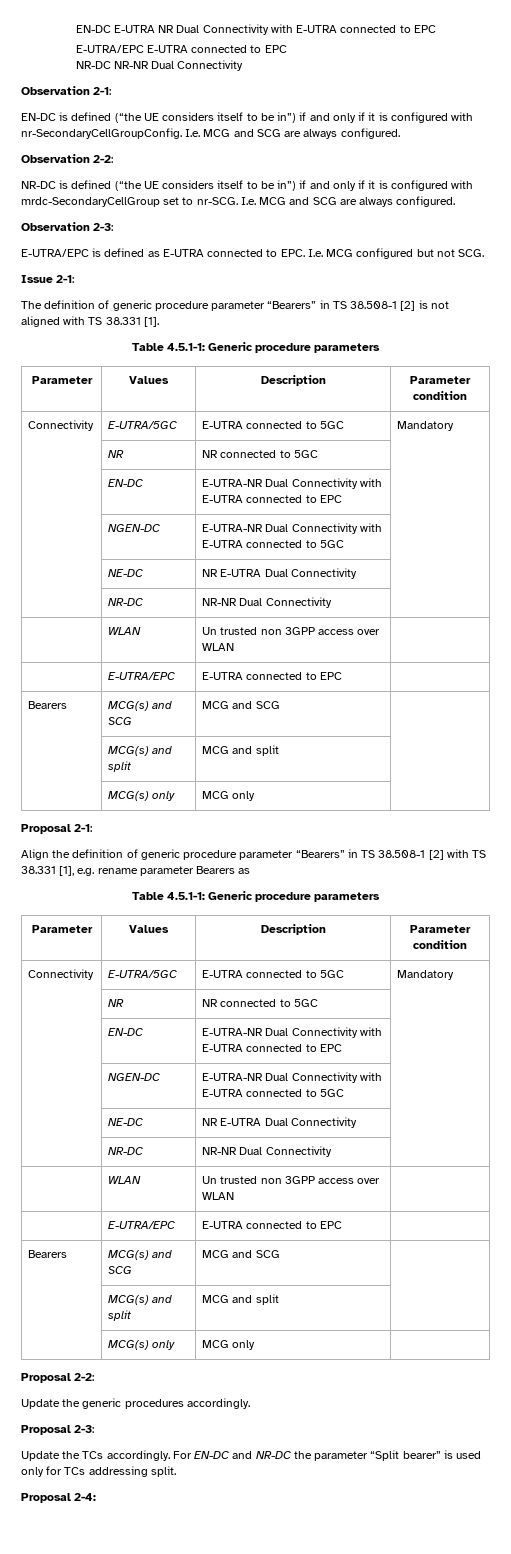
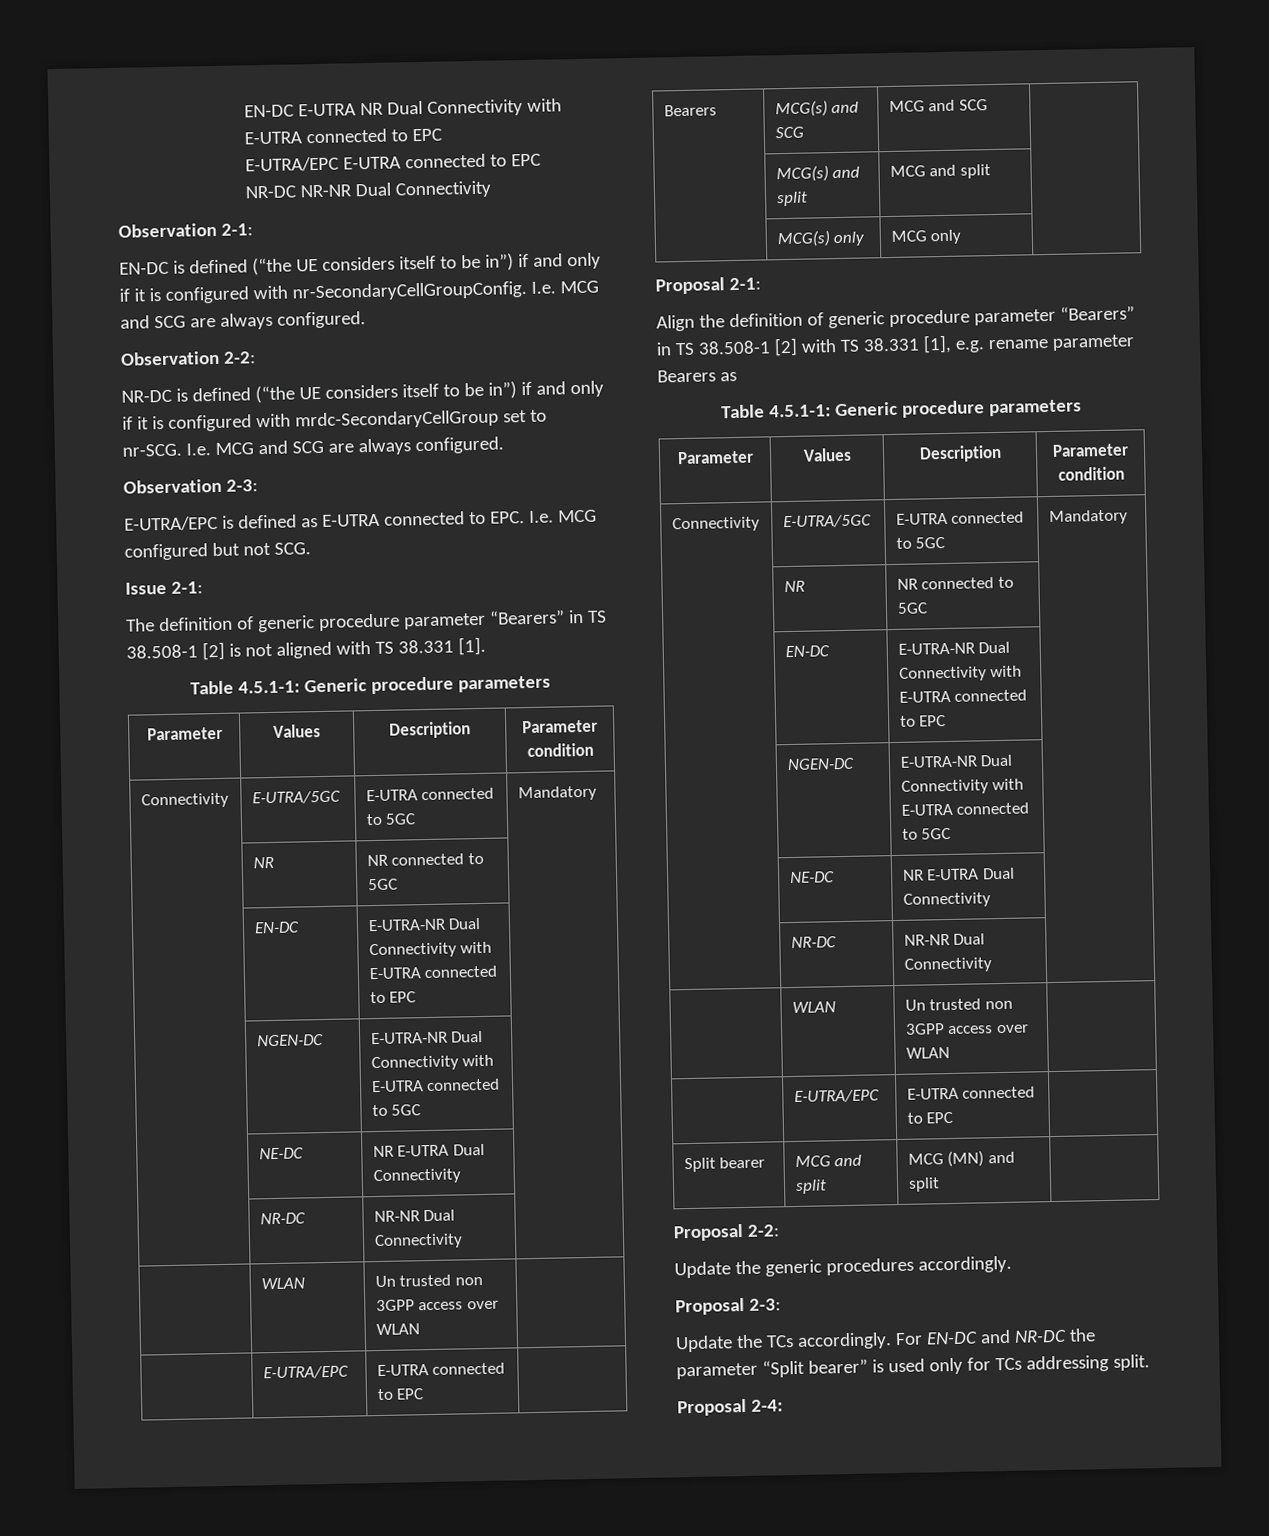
[28,1250,68,1258] [108,1250,173,1260] [108,1266,133,1274] [202,1250,280,1258] [108,1295,173,1305] [108,1310,132,1321] [202,1294,279,1305] [108,1340,176,1350] [202,1340,256,1350] Bearers | MCG(s) and SCG | MCG and SCG | // | MCG(s) and split | MCG and split | // | MCG(s) only | MCG only -> [683,1156,766,1173] [794,1154,863,1167] [794,1179,827,1194] [907,1150,1015,1168] [907,1177,940,1192] Split bearer | MCG and split | MCG (MN) and split

